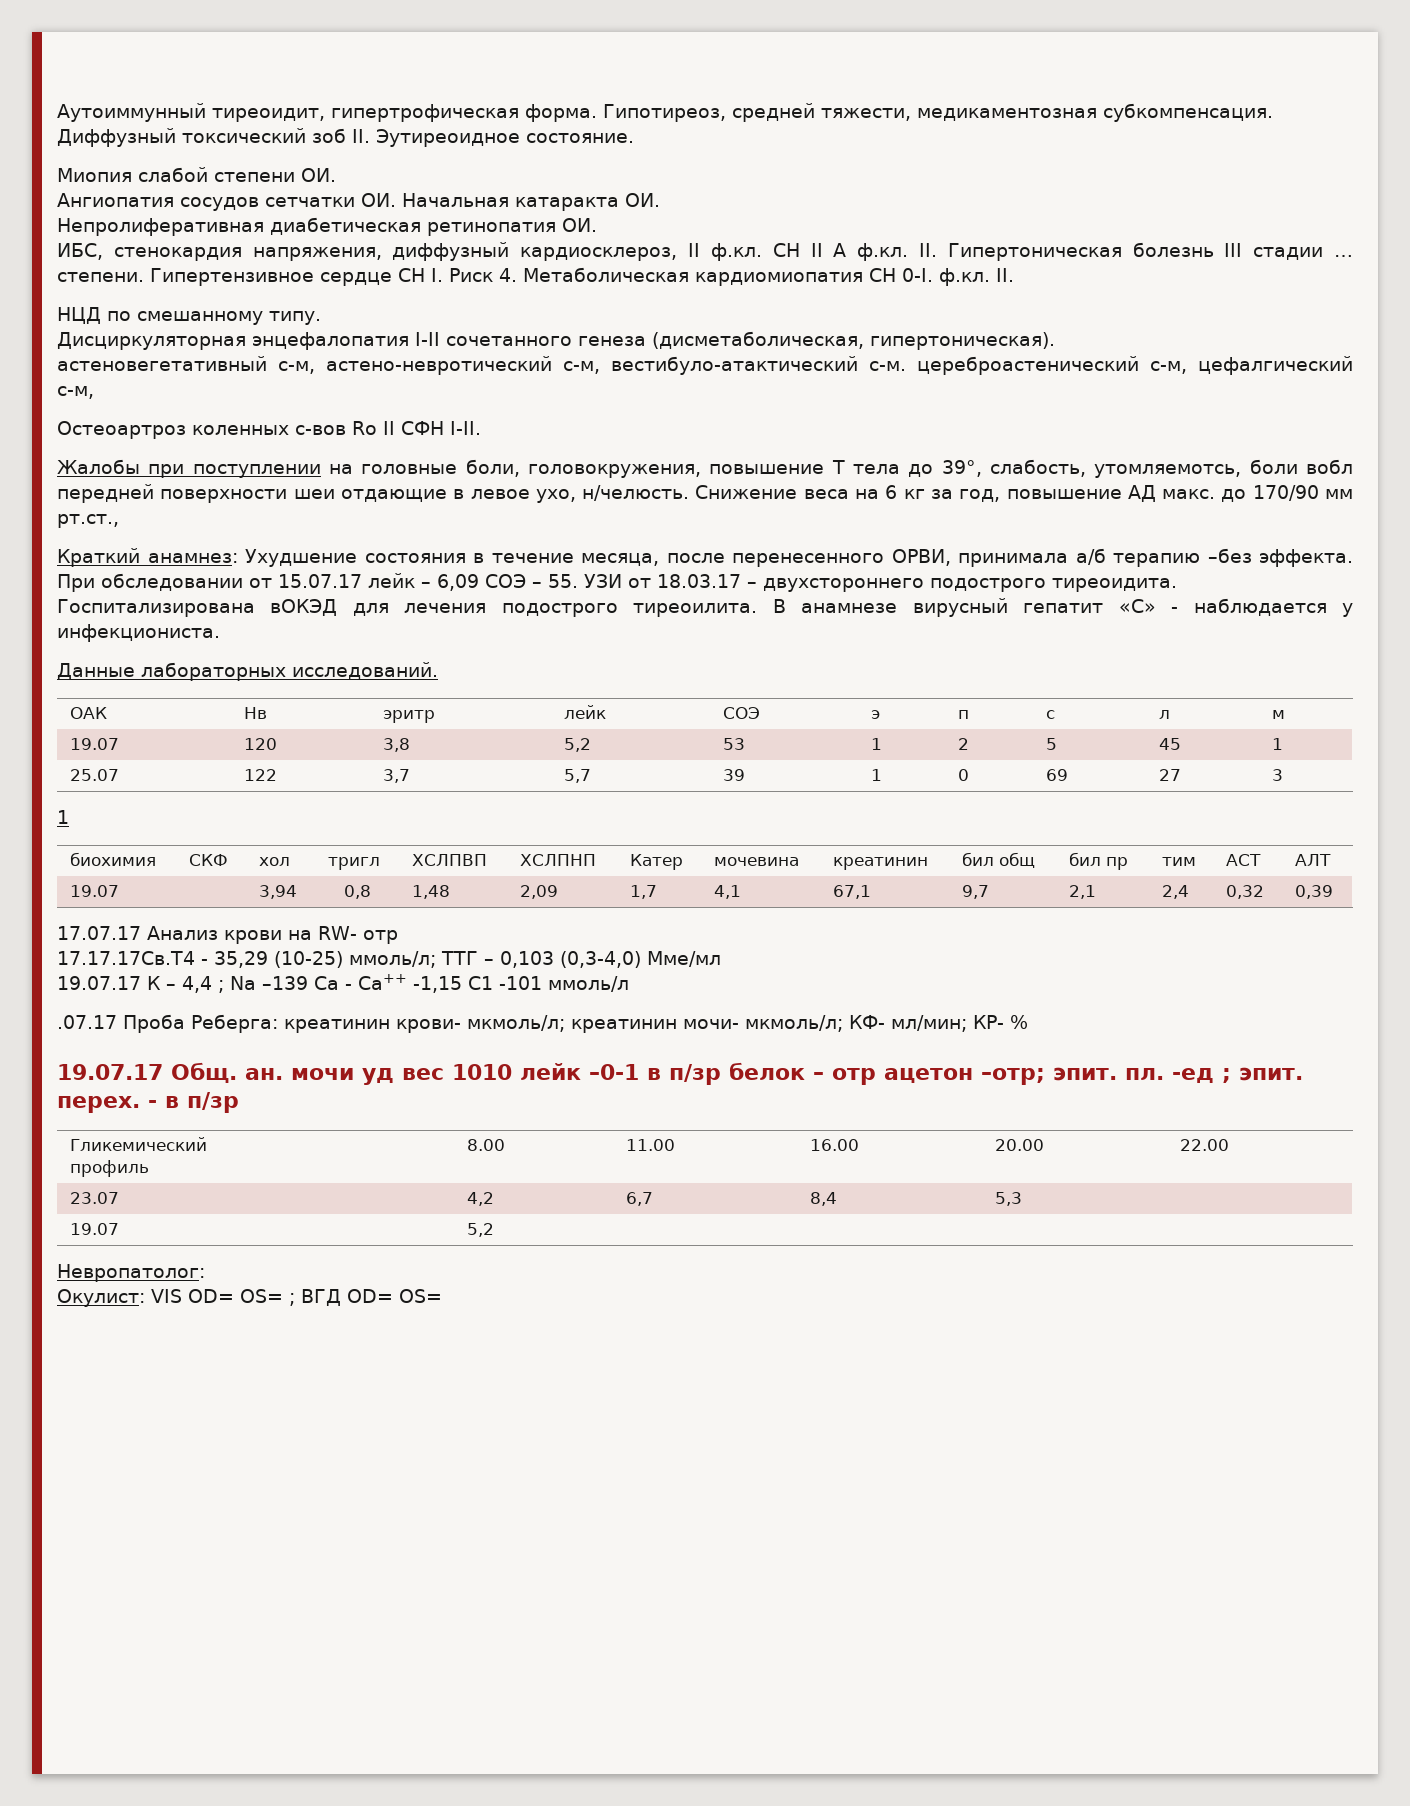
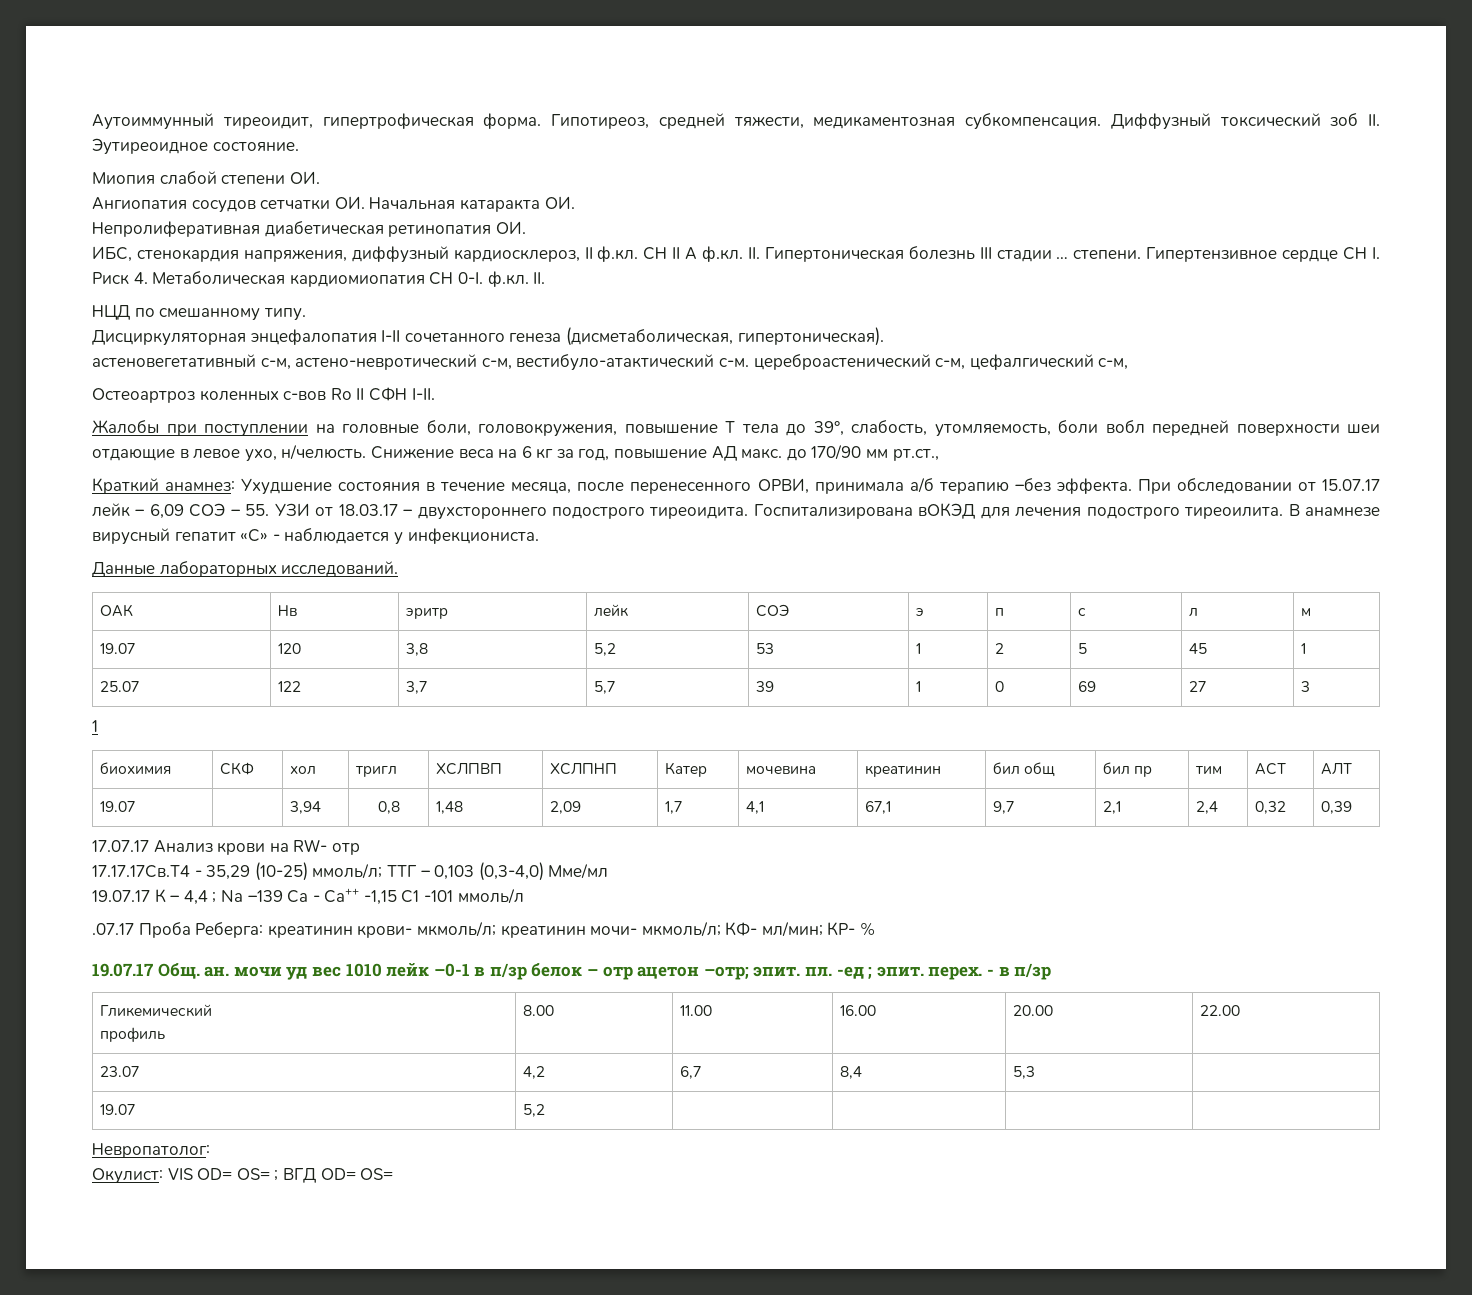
[1094,464,1242,478] утомляемотсь, -> [934,424,1051,437] утомляемость,

